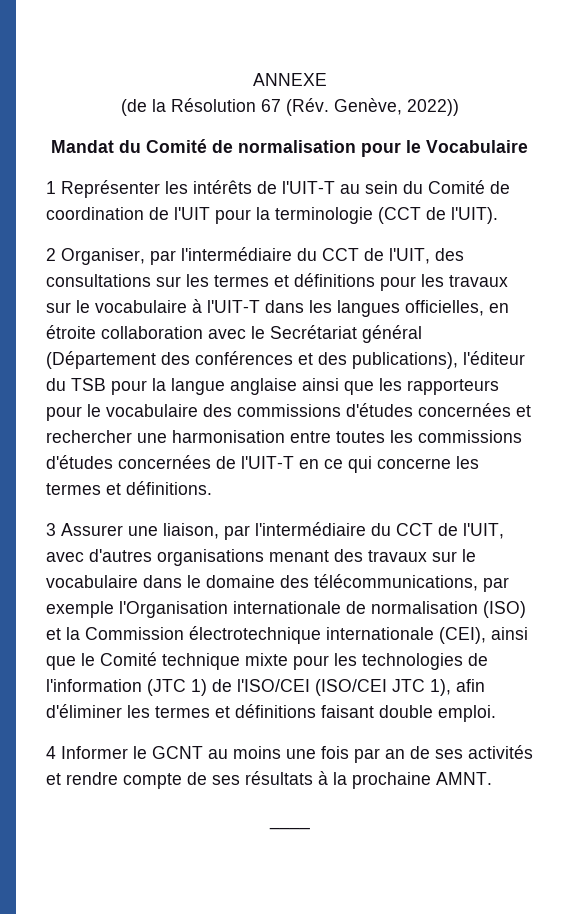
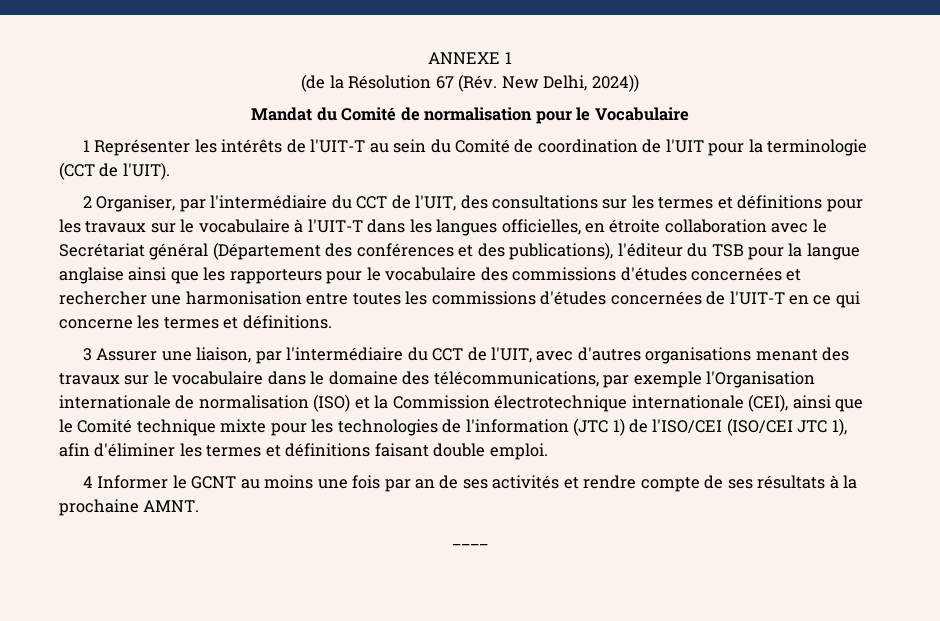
(327, 79) none -> [504,52,512,64] 1
[333,98,459,116] Genève, 2022)) -> [501,74,639,92] New Delhi, 2024))

